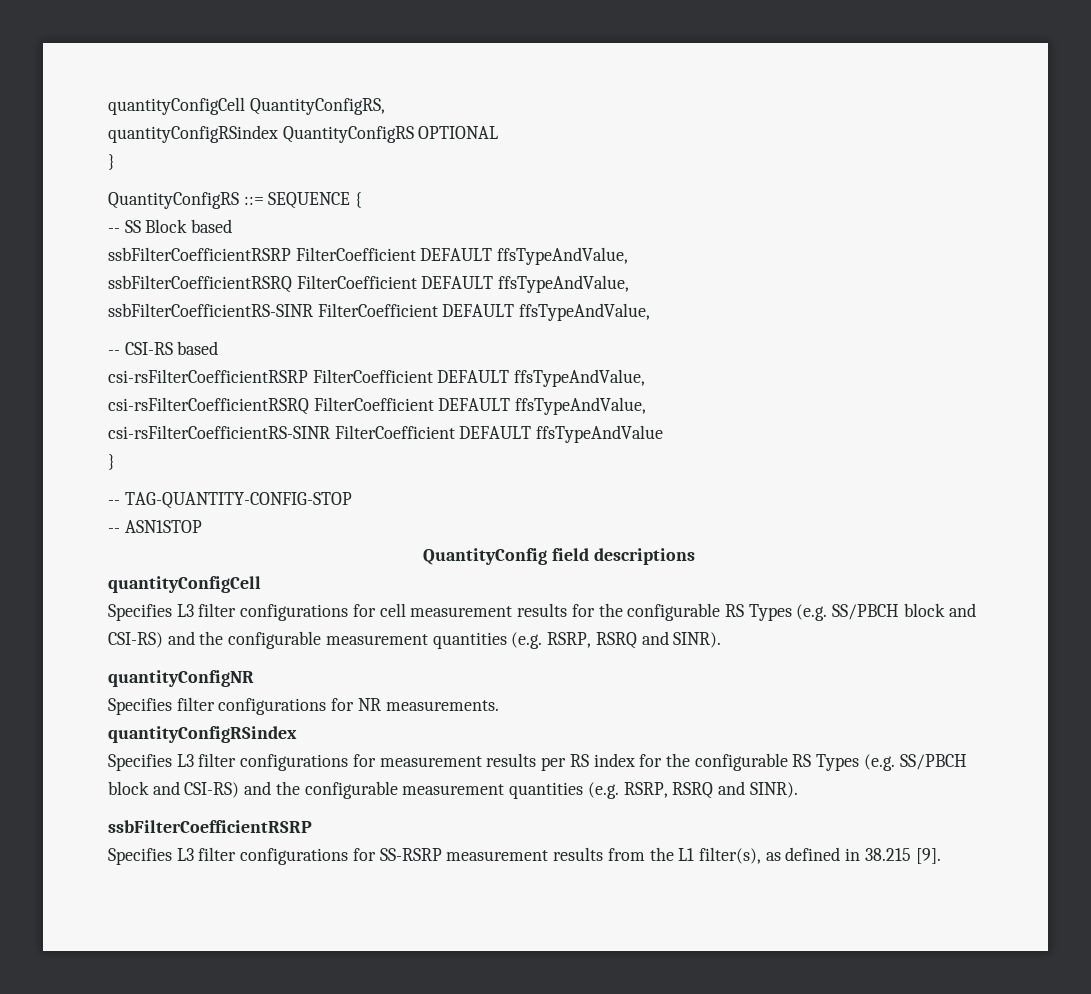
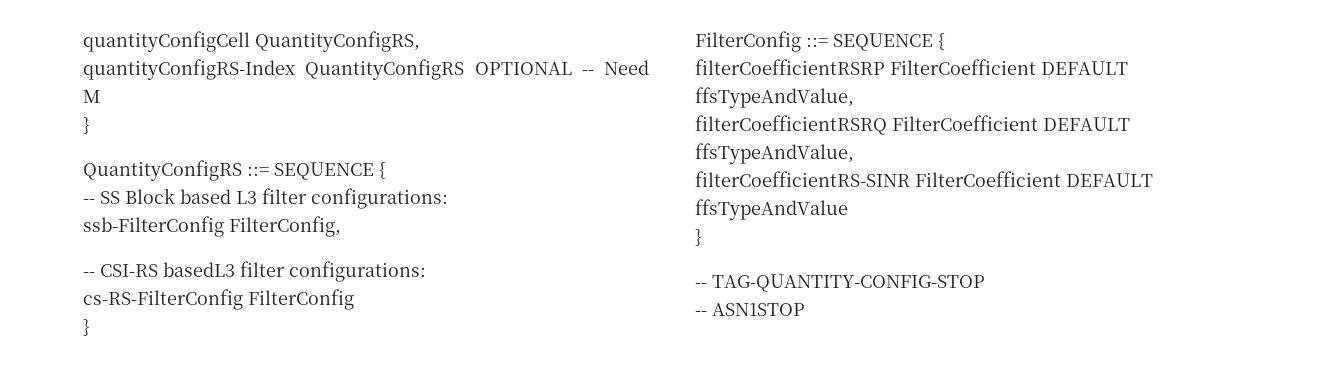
[108,125,278,143] quantityConfigRSindex -> [83,59,295,80] quantityConfigRS-Index
(499, 132) none -> [581,60,649,75] [83,90,101,103] -- Need M
[108,247,629,265] [108,275,630,293] [108,303,651,321] [108,341,219,355] [108,369,646,387] [108,397,647,415] [108,425,330,439] // ssbFilterCoefficientRSRP FilterCoefficient DEFAULT ffsTypeAndValue, // ssbFilterCoefficientRSRQ FilterCoefficient DEFAULT ffsTypeAndValue, // ssbFilterCoefficientRS-SINR FilterCoefficient DEFAULT ffsTypeAndValue, // -- CSI-RS based // csi-rsFilterCoefficientRSRP FilterCoefficient DEFAULT ffsTypeAndValue, // csi-rsFilterCoefficientRSRQ FilterCoefficient DEFAULT ffsTypeAndValue, // csi-rsFilterCoefficientRS-SINR -> [236,188,448,209] [83,216,341,237] [83,261,426,282] [83,289,354,310] [83,319,90,336] [695,31,945,52] [695,59,1128,75] [695,87,854,108] [695,115,1130,135] [695,143,854,164] [695,171,910,187] L3 filter configurations: // ssb-FilterConfig FilterConfig, // -- CSI-RS basedL3 filter configurations: // cs-RS-FilterConfig FilterConfig // } // FilterConfig ::= SEQUENCE { // filterCoefficientRSRP FilterCoefficient DEFAULT ffsTypeAndValue, // filterCoefficientRSRQ FilterCoefficient DEFAULT ffsTypeAndValue, // filterCoefficientRS-SINR
[423,548,695,565] [108,576,261,593] [108,603,976,621] [108,631,722,649] [108,670,254,687] [108,697,499,715] [108,726,297,743] [108,753,967,771] [108,781,798,799] [108,820,312,833] [108,847,941,865] // QuantityConfig field descriptions // quantityConfigCell // Specifies L3 filter configurations for cell measurement results for the configurable RS Types (e.g. SS/PBCH block and CSI-RS) and the configurable measurement quantities (e.g. RSRP, RSRQ and SINR). // quantityConfigNR // Specifies filter configurations for NR measurements. // quantityConfigRSindex // Specifies L3 filter configurations for measurement results per RS index for the configurable RS Types (e.g. SS/PBCH block and CSI-RS) and the configurable measurement quantities (e.g. RSRP, RSRQ and SINR). // ssbFilterCoefficientRSRP // Specifies L3 filter configurations for SS-RSRP measurement results from the L1 filter(s), as defined in 38.215 [9]. -> (805, 309) none

